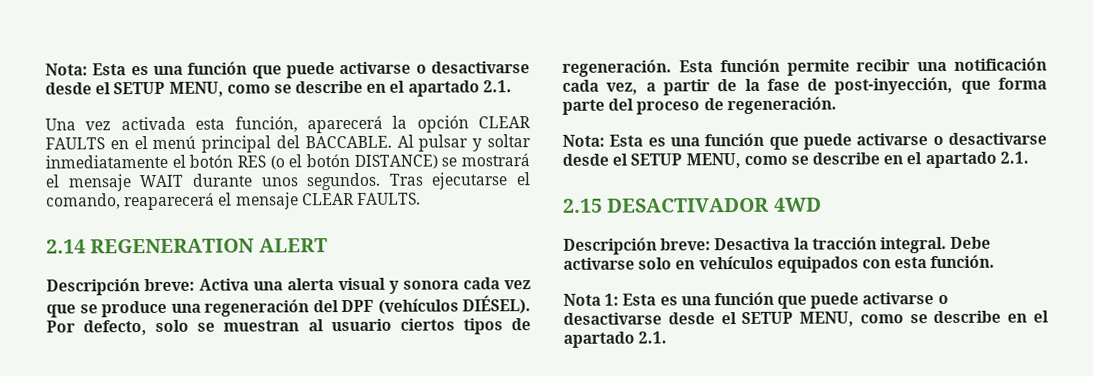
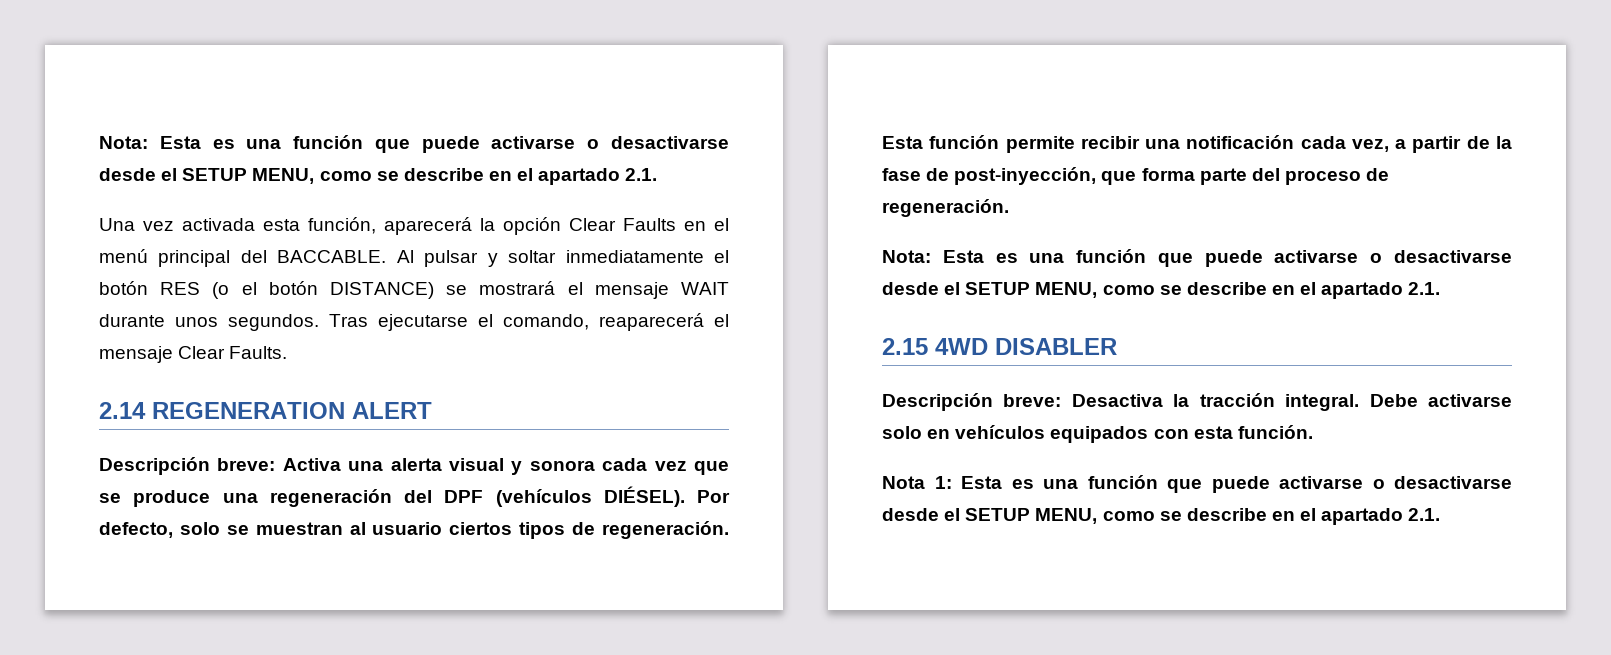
[478,116,531,129] [45,137,105,150] CLEAR FAULTS -> [569,218,676,231] Clear Faults
[301,192,421,206] CLEAR FAULTS. -> [178,346,288,359] Clear Faults.
[607,197,770,213] DESACTIVADOR -> (928, 346) none
(822, 204) none -> [995,338,1117,355] DISABLER

